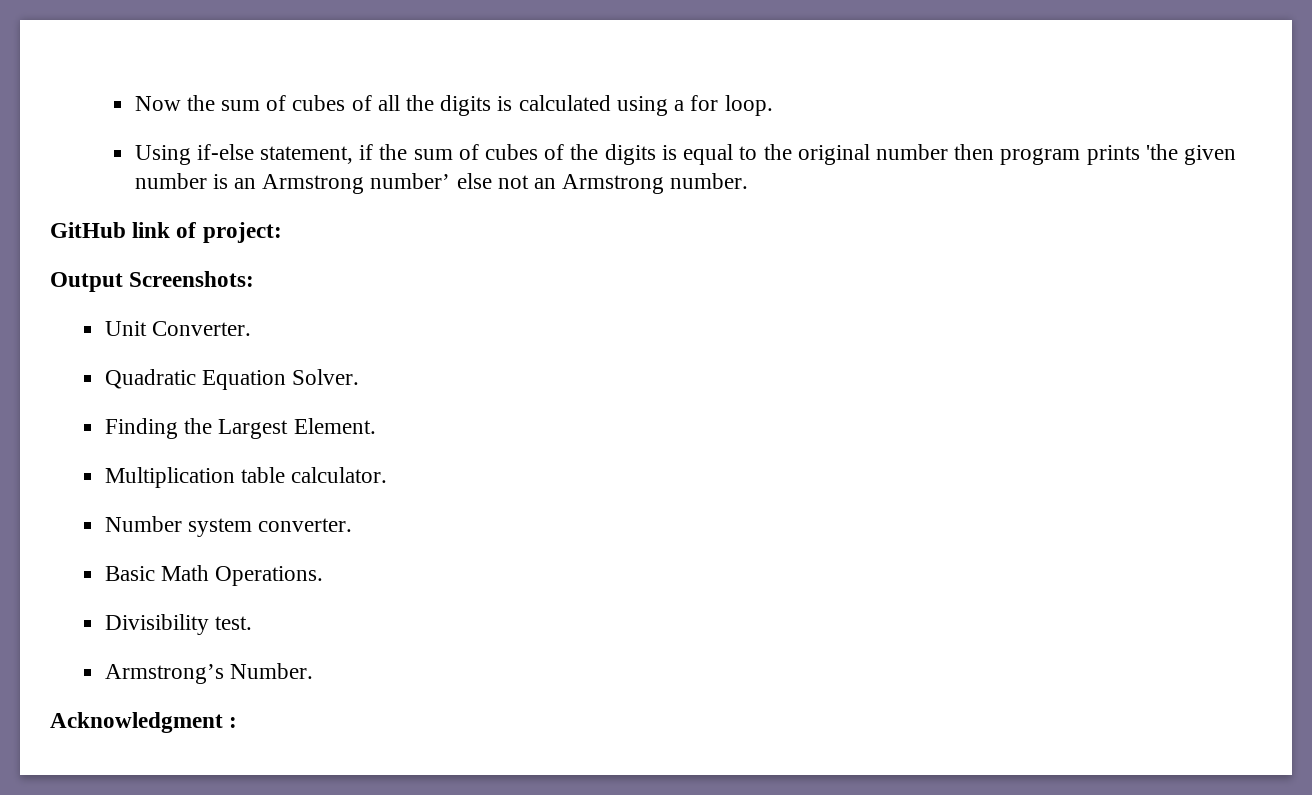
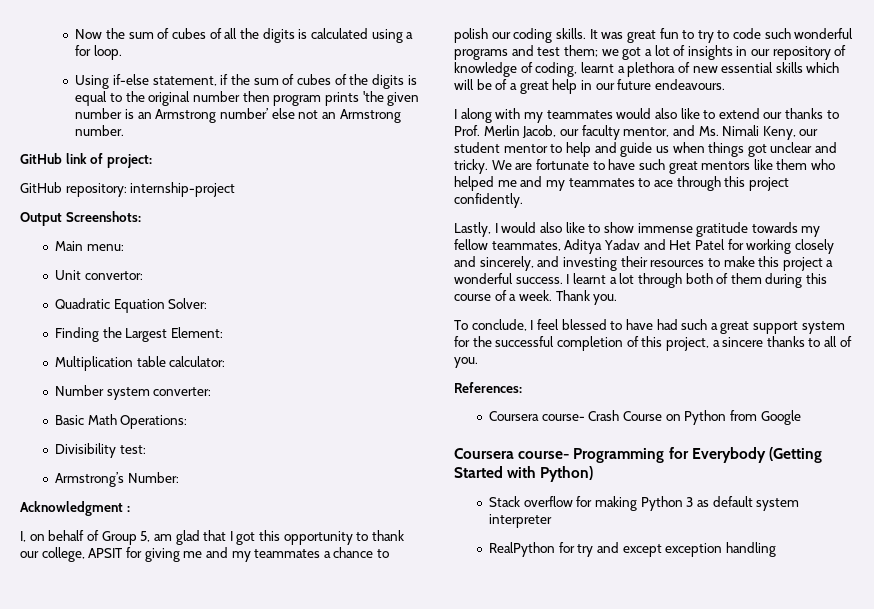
(282, 232) none -> [20,182,236,197] // GitHub repository: internship-project
(255, 279) none -> [55,241,124,251] // Main menu:
[152,321,252,336] Converter. -> [84,271,143,280] convertor:
[292,369,360,385] Solver. -> [168,298,208,309] Solver:
[293,418,376,434] Element. -> [171,327,224,338] Element:
[291,467,388,483] calculator. -> [169,356,226,367] calculator:
[258,518,353,532] converter. -> [153,387,212,396] converter:
[215,566,324,586] Operations. -> [120,415,188,429] Operations:
[215,616,253,630] test. -> [119,445,146,454] test:
[230,663,314,679] Number. -> [127,472,179,483] Number:
(238, 722) none -> [20,530,405,545] [20,547,390,562] [454,28,854,43] [454,45,847,60] [454,62,840,77] [454,79,725,94] [454,108,839,123] [454,125,819,140] [454,142,838,157] [454,159,836,174] [454,176,789,191] [454,193,523,208] [454,222,821,237] [454,239,834,254] [454,256,834,271] [454,273,828,288] [454,290,618,305] [454,319,845,334] [454,336,852,351] [454,357,478,368] [454,382,522,393] [489,410,801,425] [454,447,822,463] [454,466,594,482] [489,496,800,511] [489,514,553,528] [489,542,777,557] // I, on behalf of Group 5, am glad that I got this opportunity to thank our college, APSIT for giving me and my teammates a chance to polish our coding skills. It was great fun to try to code such wonderful programs and test them; we got a lot of insights in our repository of knowledge of coding, learnt a plethora of new essential skills which will be of a great help in our future endeavours. // I along with my teammates would also like to extend our thanks to Prof. Merlin Jacob, our faculty mentor, and Ms. Nimali Keny, our student mentor to help and guide us when things got unclear and tricky. We are fortunate to have such great mentors like them who helped me and my teammates to ace through this project confidently. // Lastly, I would also like to show immense gratitude towards my fellow teammates, Aditya Yadav and Het Patel for working closely and sincerely, and investing their resources to make this project a wonderful success. I learnt a lot through both of them during this course of a week. Thank you. // To conclude, I feel blessed to have had such a great support system for the successful completion of this project, a sincere thanks to all of you. // References: // Coursera course- Crash Course on Python from Google // Coursera course- Programming for Everybody (Getting Started with Python) // Stack overflow for making Python 3 as default system interpreter // RealPython for try and except exception handling

